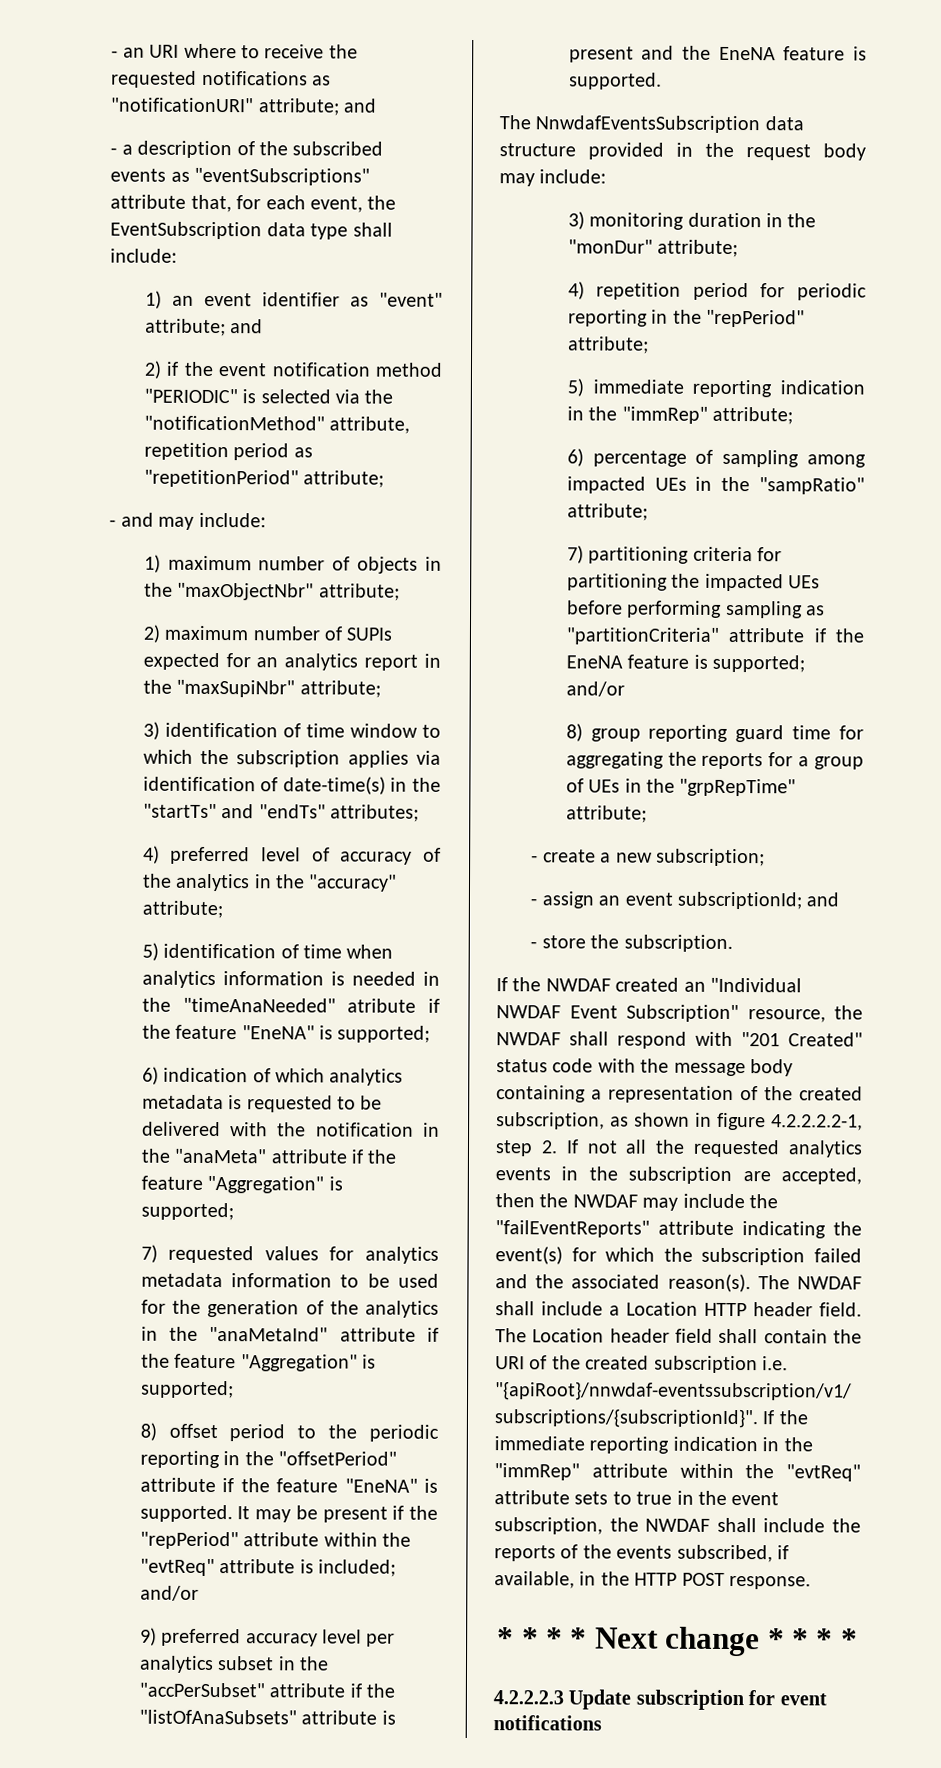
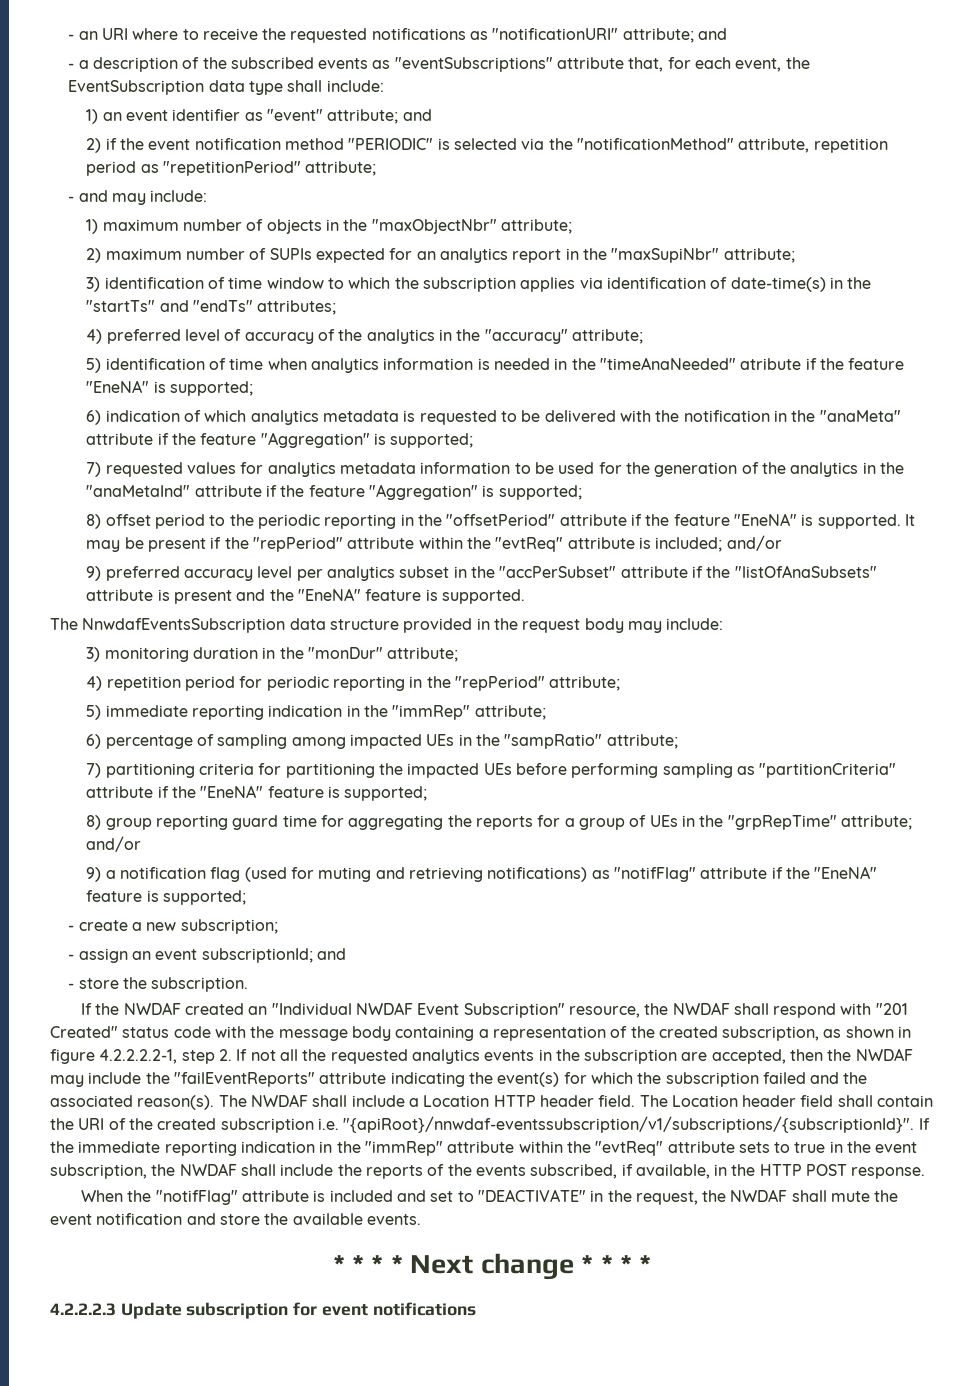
[718,46,776,61] EneNA -> [298,588,362,601] "EneNA"
[565,654,805,673] [565,681,625,697] EneNA feature is supported; and/or -> [200,785,428,801] "EneNA" feature is supported;
(647, 814) none -> [86,836,142,852] [86,866,878,882] [86,890,247,905] and/or // 9) a notification flag (used for muting and retrieving notifications) as "notifFlag" attribute if the "EneNA" feature is supported;
(811, 1582) none -> [81,1189,899,1205] [50,1213,421,1225] // When the "notifFlag" attribute is included and set to "DEACTIVATE" in the request, the NWDAF shall mute the event notification and store the available events.

